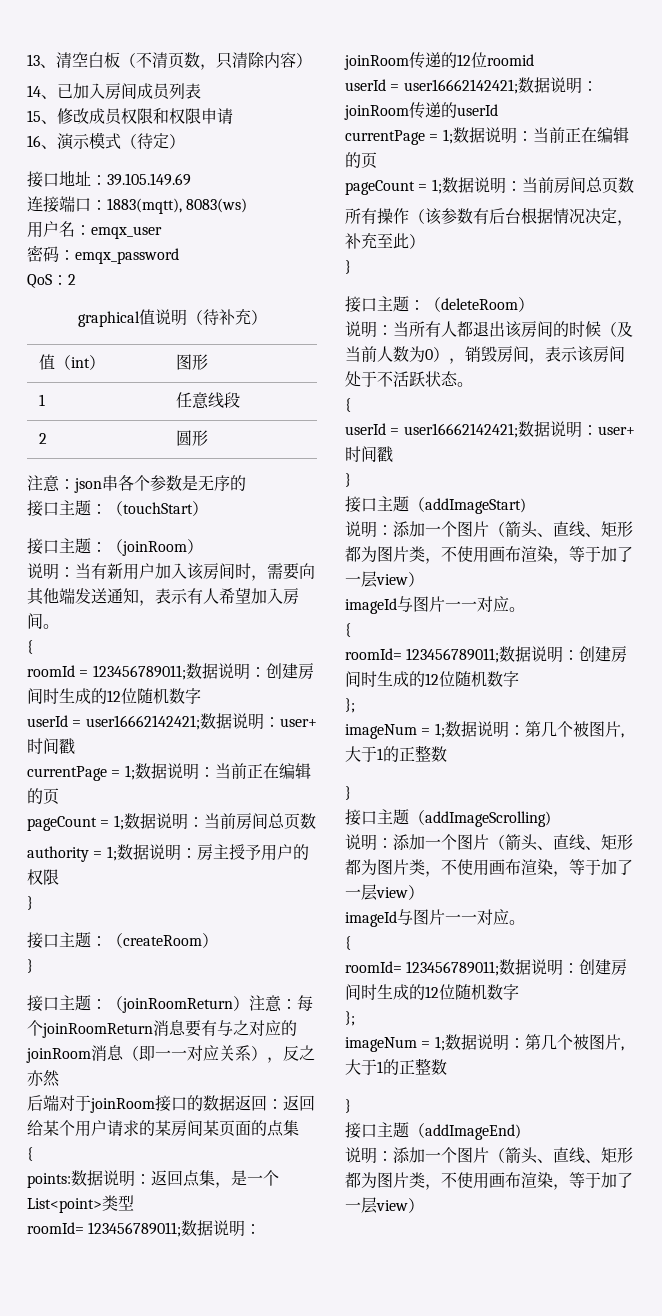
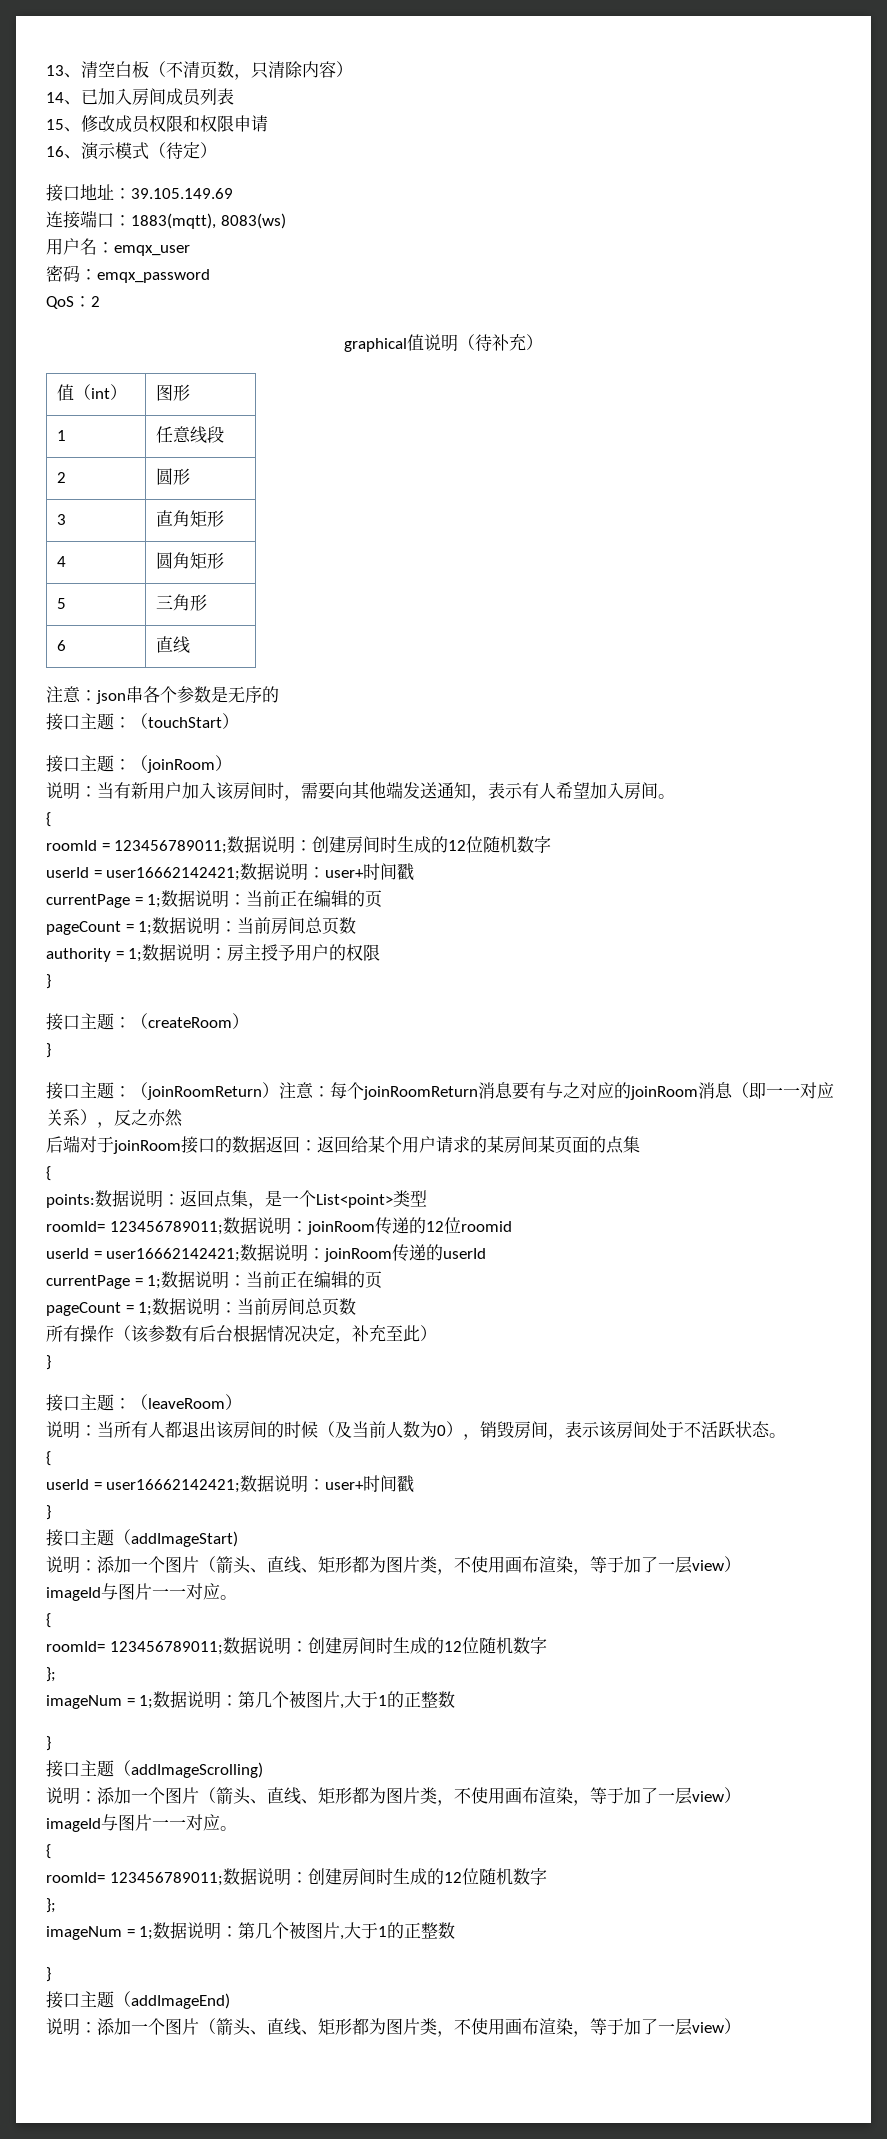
(208, 438) none -> [57,514,67,525] [156,510,225,527] [57,556,67,567] [156,552,225,569] [57,598,67,609] [156,594,208,611] [57,640,67,651] [156,636,191,654] // 3 | 直角矩形 // 4 | 圆角矩形 // 5 | 三角形 // 6 | 直线
[441,298,518,310] deleteRoom -> [148,1398,225,1409] leaveRoom

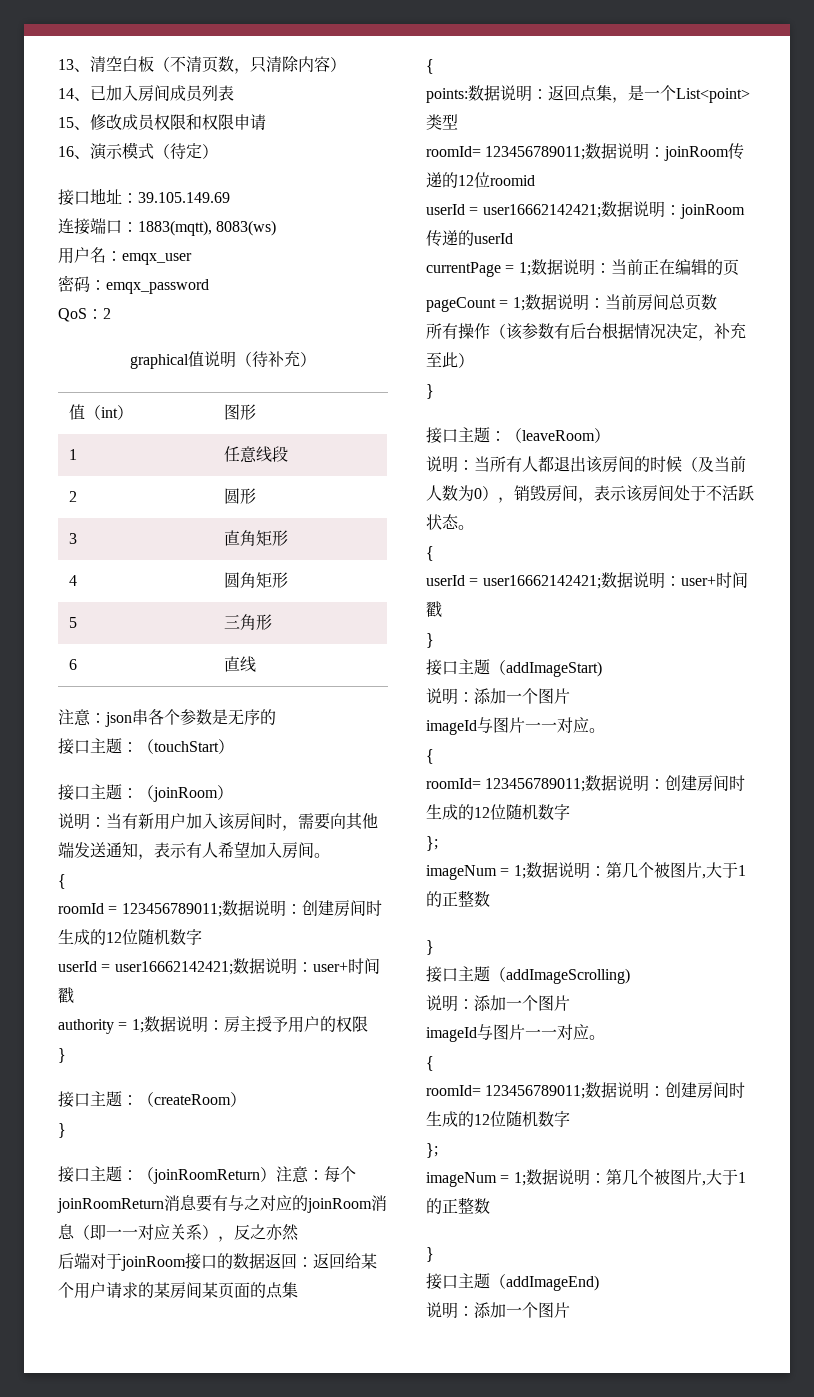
[46,890,383,908] [46,917,357,935] // currentPage = 1;数据说明：当前正在编辑的页 // pageCount = 1;数据说明：当前房间总页数 -> (74, 995) none
[199,1556,741,1575] （箭头、直线、矩形都为图片类，不使用画布渲染，等于加了一层view） -> (570, 696) none
[199,1787,741,1806] （箭头、直线、矩形都为图片类，不使用画布渲染，等于加了一层view） -> (570, 1003) none
[199,2018,741,2037] （箭头、直线、矩形都为图片类，不使用画布渲染，等于加了一层view） -> (570, 1310) none

